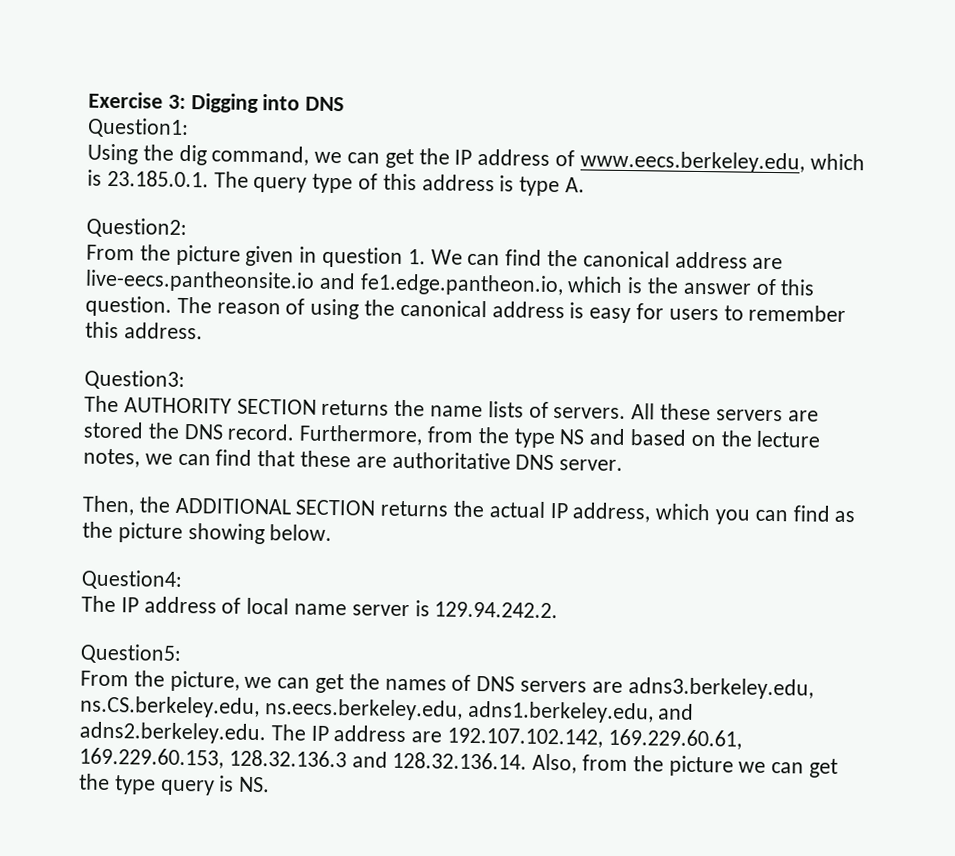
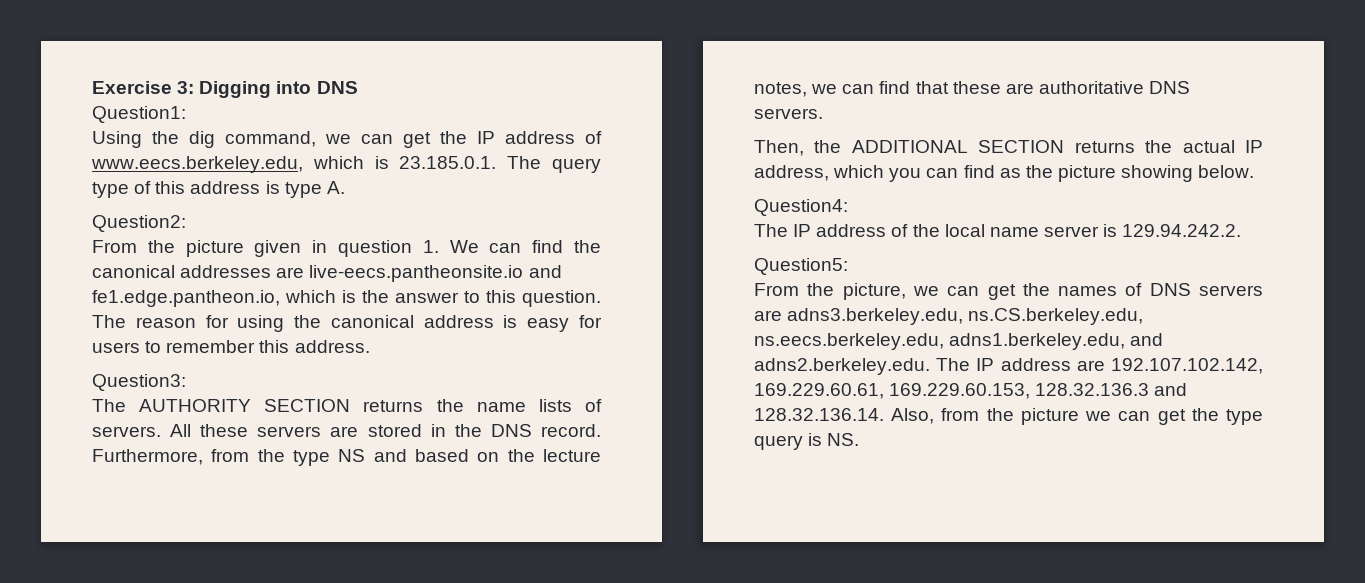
[674,251,748,269] address -> [180,265,272,278] addresses
[755,278,777,296] of -> [464,291,480,303] to
[285,298,306,315] of -> [205,315,229,328] for
(144, 430) none -> [430,424,446,437] in
[559,459,624,471] server. -> [754,108,823,119] servers.
(242, 605) none -> [912,224,940,237] the

